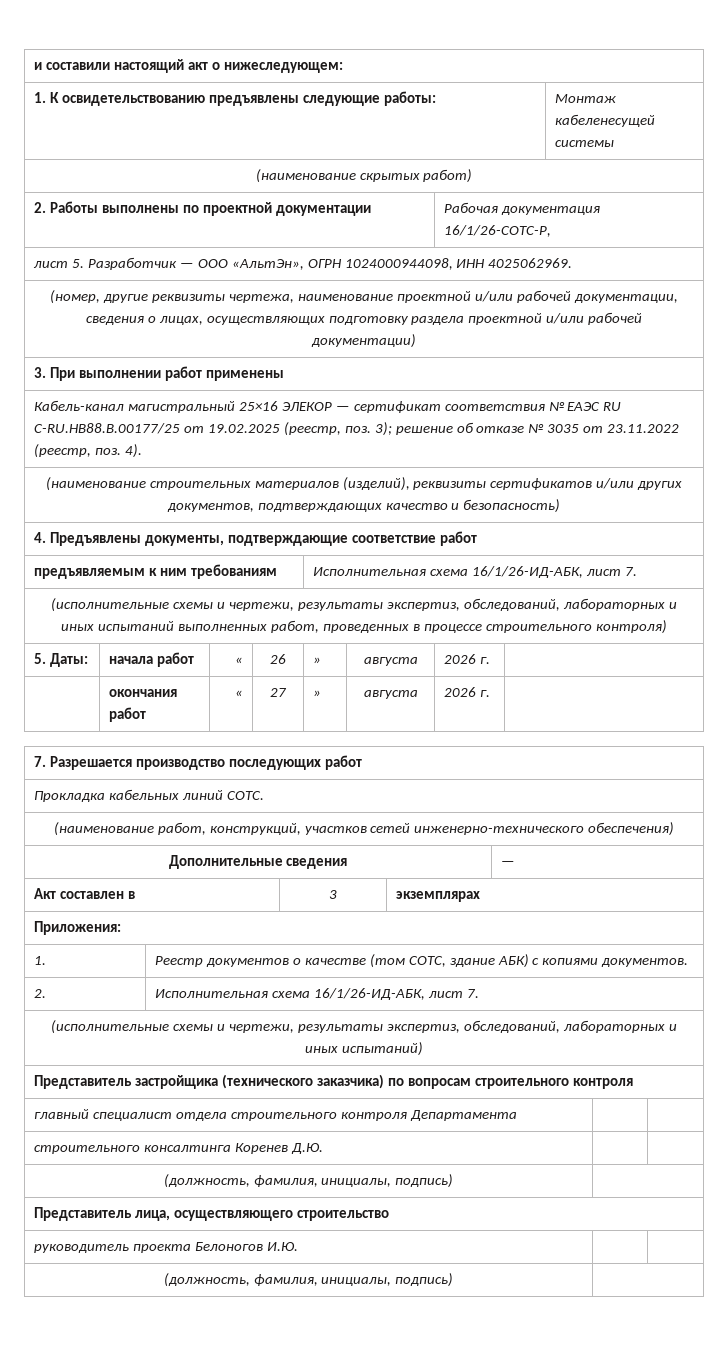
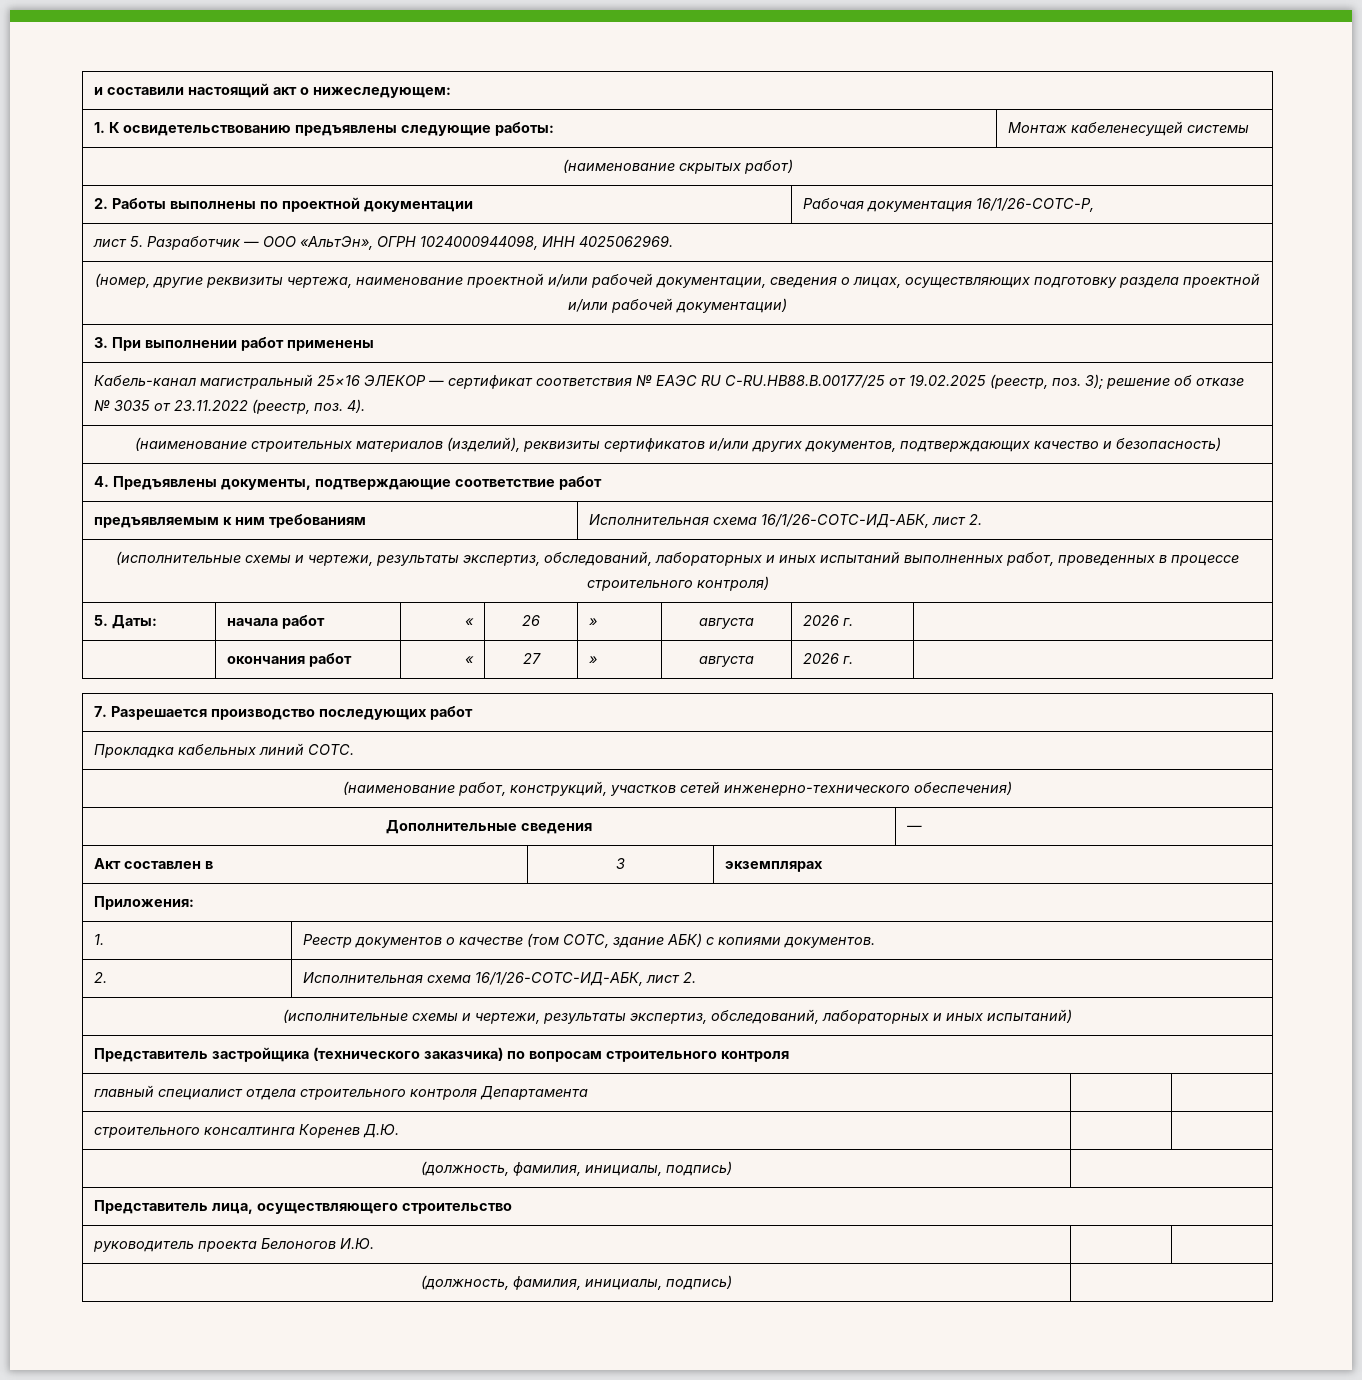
[471,566,637,578] 16/1/26-ИД-АБК, лист 7. -> [761,514,983,528] 16/1/26-СОТС-ИД-АБК, лист 2.
[313,988,479,1000] 16/1/26-ИД-АБК, лист 7. -> [475,972,697,986] 16/1/26-СОТС-ИД-АБК, лист 2.

